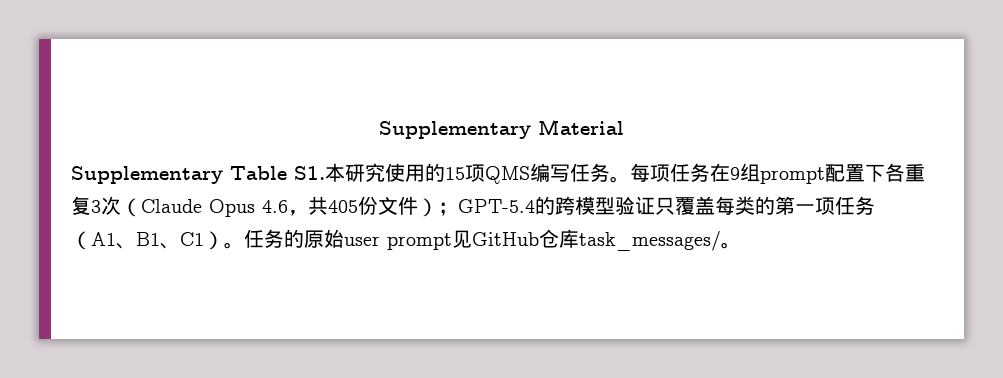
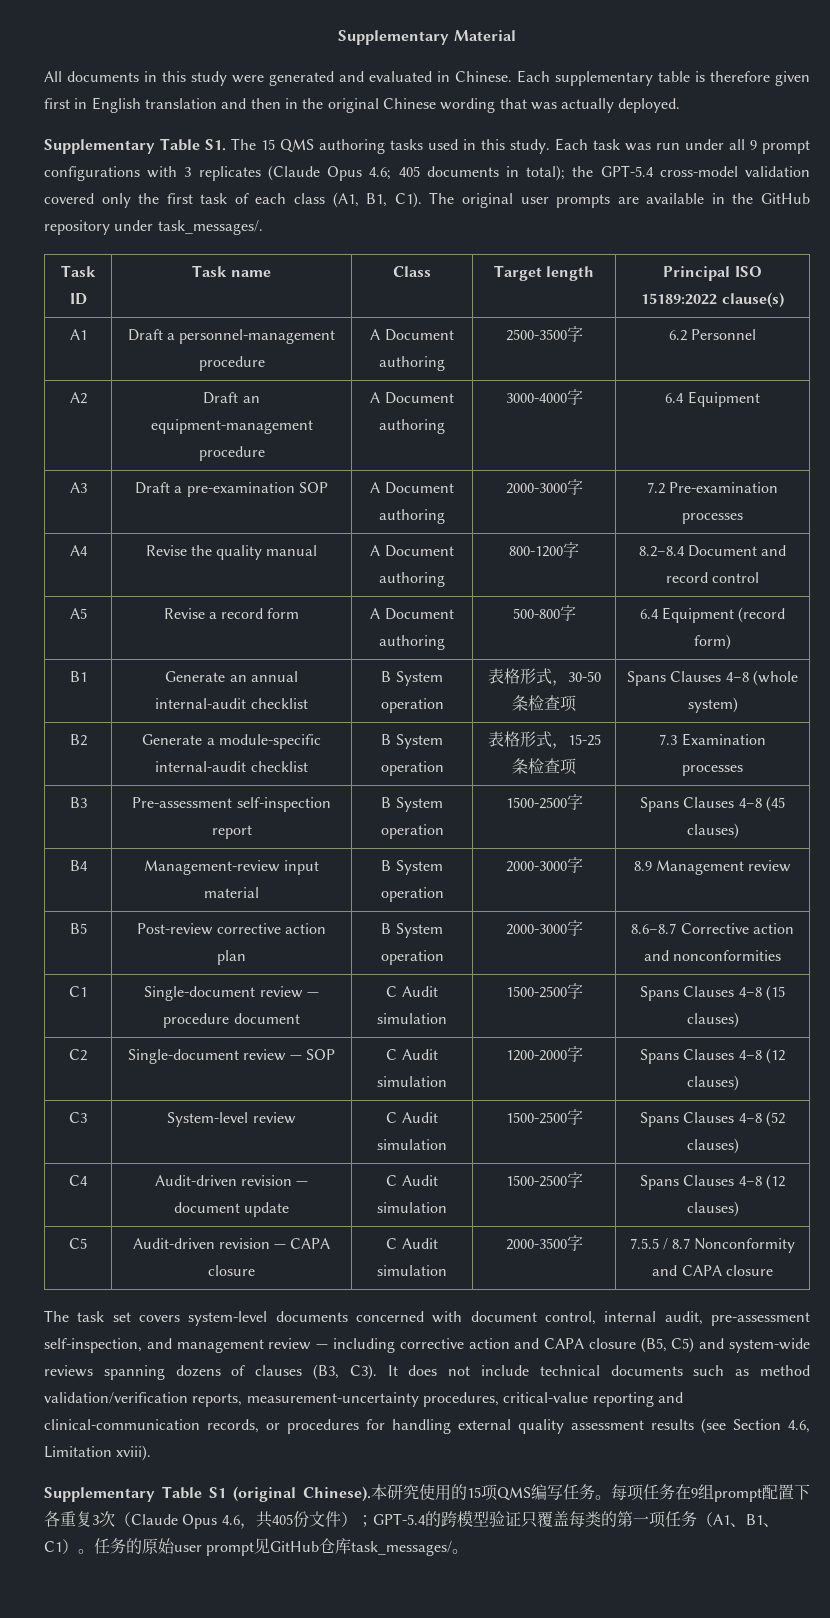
[71,166,325,184] Supplementary Table S1. -> [44,70,810,86] [44,97,681,113] [44,138,810,154] [44,165,810,181] [44,192,810,208] [44,220,263,235] [61,265,96,277] [69,293,87,305] [192,265,271,277] [393,266,431,277] [493,265,595,281] [663,266,762,281] [641,292,784,308] [69,329,87,340] [127,329,336,344] [198,356,265,371] [370,329,454,341] [379,356,445,371] [505,326,583,342] [668,329,757,341] [69,392,87,404] [203,392,260,404] [150,419,313,434] [198,446,265,461] [370,392,454,404] [379,419,445,434] [505,389,583,405] [665,391,760,407] [69,482,87,493] [135,482,328,497] [370,482,454,494] [379,509,445,524] [505,479,583,495] [646,482,779,494] [682,513,743,524] [69,545,88,556] [145,545,318,560] [370,545,454,557] [379,572,445,587] [509,542,579,558] [638,545,787,557] [665,572,760,583] [69,608,87,619] [163,608,300,619] [370,608,454,620] [379,635,445,650] [512,605,576,621] [639,607,786,623] [694,634,731,650] [69,671,87,682] [165,671,298,682] [155,698,308,709] [381,671,443,686] [380,698,444,713] [487,668,601,686] [512,695,577,712] [627,670,798,686] [687,697,738,713] [69,734,87,746] [142,734,321,749] [155,761,308,772] [381,734,443,749] [380,761,444,776] [487,731,601,749] [512,758,577,775] [659,733,766,746] [682,765,743,776] [69,797,87,808] [132,797,331,812] [211,825,252,839] [381,797,443,812] [380,824,444,839] [505,794,583,810] [640,796,785,812] [686,823,739,839] [69,860,88,871] [143,860,320,875] [204,887,259,898] [381,860,443,875] [380,887,444,902] [505,857,583,873] [633,860,792,875] [69,923,87,934] [136,923,327,935] [217,950,246,965] [381,923,443,938] [380,950,444,965] [505,920,583,936] [631,923,794,934] [643,950,782,961] [69,986,87,997] [144,986,319,1001] [163,1013,300,1028] [386,986,438,997] [377,1013,447,1024] [505,983,583,999] [640,985,785,1001] [686,1012,739,1028] [69,1049,87,1061] [127,1049,336,1064] [386,1049,438,1060] [377,1076,447,1087] [505,1046,583,1062] [640,1048,785,1064] [686,1075,739,1091] [69,1112,87,1123] [167,1112,296,1127] [386,1112,438,1123] [377,1139,447,1150] [505,1109,583,1125] [640,1111,785,1127] [686,1138,739,1154] [69,1175,88,1186] [154,1175,309,1186] [173,1202,290,1217] [386,1175,438,1186] [377,1202,447,1213] [505,1172,583,1188] [640,1174,785,1190] [686,1201,739,1217] [69,1238,87,1249] [132,1238,331,1249] [208,1265,255,1276] [386,1238,438,1249] [377,1265,447,1276] [505,1235,583,1251] [629,1238,796,1253] [652,1265,773,1276] [44,1310,811,1326] [44,1337,811,1353] [44,1364,810,1380] [44,1392,683,1407] [44,1418,810,1434] [44,1445,152,1461] [44,1486,371,1502] All documents in this study were generated and evaluated in Chinese. Each supplementary table is therefore given first in English translation and then in the original Chinese wording that was actually deployed. // Supplementary Table S1. The 15 QMS authoring tasks used in this study. Each task was run under all 9 prompt configurations with 3 replicates (Claude Opus 4.6; 405 documents in total); the GPT-5.4 cross-model validation covered only the first task of each class (A1, B1, C1). The original user prompts are available in the GitHub repository under task_messages/. // Task ID | Task name | Class | Target length | Principal ISO 15189:2022 clause(s) // A1 | Draft a personnel-management procedure | A Document authoring | 2500-3500字 | 6.2 Personnel // A2 | Draft an equipment-management procedure | A Document authoring | 3000-4000字 | 6.4 Equipment // A3 | Draft a pre-examination SOP | A Document authoring | 2000-3000字 | 7.2 Pre-examination processes // A4 | Revise the quality manual | A Document authoring | 800-1200字 | 8.2–8.4 Document and record control // A5 | Revise a record form | A Document authoring | 500-800字 | 6.4 Equipment (record form) // B1 | Generate an annual internal-audit checklist | B System operation | 表格形式，30-50条检查项 | Spans Clauses 4–8 (whole system) // B2 | Generate a module-specific internal-audit checklist | B System operation | 表格形式，15-25条检查项 | 7.3 Examination processes // B3 | Pre-assessment self-inspection report | B System operation | 1500-2500字 | Spans Clauses 4–8 (45 clauses) // B4 | Management-review input material | B System operation | 2000-3000字 | 8.9 Management review // B5 | Post-review corrective action plan | B System operation | 2000-3000字 | 8.6–8.7 Corrective action and nonconformities // C1 | Single-document review — procedure document | C Audit simulation | 1500-2500字 | Spans Clauses 4–8 (15 clauses) // C2 | Single-document review — SOP | C Audit simulation | 1200-2000字 | Spans Clauses 4–8 (12 clauses) // C3 | System-level review | C Audit simulation | 1500-2500字 | Spans Clauses 4–8 (52 clauses) // C4 | Audit-driven revision — document update | C Audit simulation | 1500-2500字 | Spans Clauses 4–8 (12 clauses) // C5 | Audit-driven revision — CAPA closure | C Audit simulation | 2000-3500字 | 7.5.5 / 8.7 Nonconformity and CAPA closure // The task set covers system-level documents concerned with document control, internal audit, pre-assessment self-inspection, and management review — including corrective action and CAPA closure (B5, C5) and system-wide reviews spanning dozens of clauses (B3, C3). It does not include technical documents such as method validation/verification reports, measurement-uncertainty procedures, critical-value reporting and clinical-communication records, or procedures for handling external quality assessment results (see Section 4.6, Limitation xviii). // Supplementary Table S1 (original Chinese).

